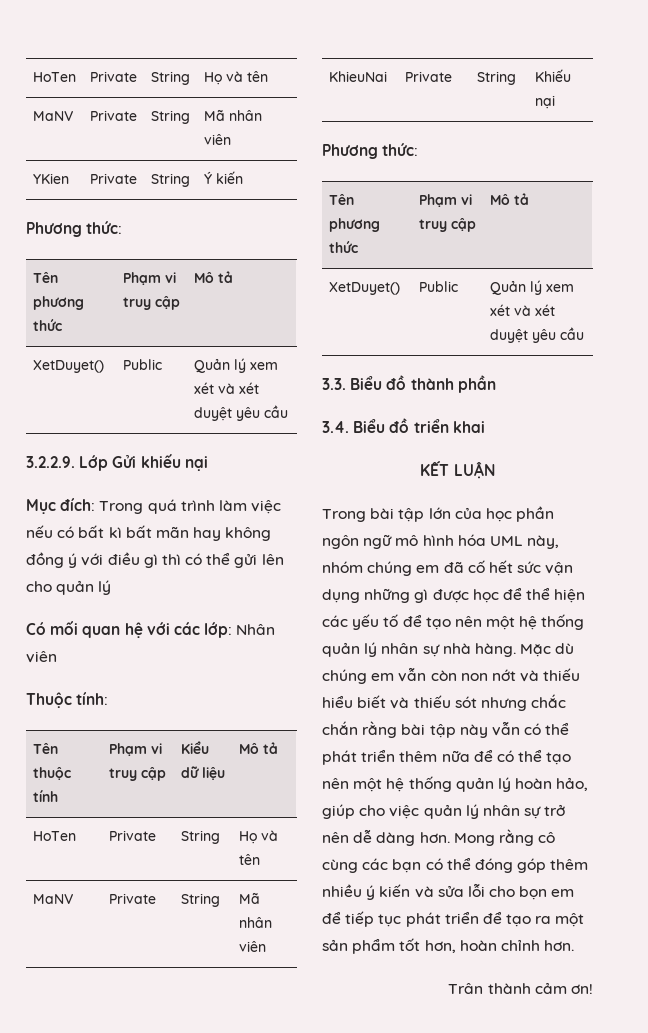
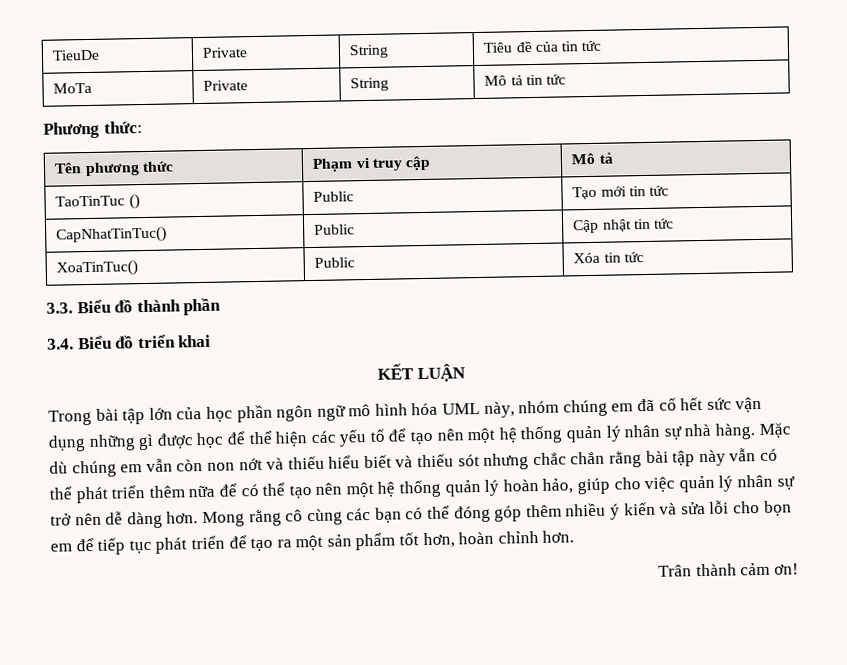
[32,72,76,82] [89,71,137,82] [150,71,190,85] [203,71,268,85] [32,111,73,121] [89,110,137,121] [150,110,190,124] [203,109,262,121] [203,134,231,145] [32,173,69,184] [89,173,137,184] [150,173,190,187] [203,171,243,184] HoTen | Private | String | Họ và tên // MaNV | Private | String | Mã nhân viên // YKien | Private | String | Ý kiến -> [52,49,101,61] [202,47,249,58] [349,44,390,59] [483,40,602,53] [53,82,93,94] [203,80,249,91] [350,77,390,92] [484,74,566,86] TieuDe | Private | String | Tiêu đề của tin tức // MoTa | Private | String | Mô tả tin tức
[32,360,104,373] [122,359,162,370] [193,358,278,373] [193,382,259,394] [193,405,288,421] [26,454,208,471] [26,498,282,514] [26,525,272,541] [26,552,284,568] [26,580,112,595] [26,621,276,638] [26,651,57,663] [26,692,109,708] [32,743,58,754] [32,767,71,780] [32,790,58,802] [108,743,162,756] [108,767,166,781] [180,741,209,754] [180,766,225,780] [238,742,278,754] [32,831,76,841] [108,830,156,841] [180,830,220,844] [238,830,278,844] [238,854,260,865] [32,894,73,904] [108,893,156,904] [180,893,220,907] [238,892,260,904] [238,917,272,928] [238,941,266,952] [328,71,387,82] [404,71,452,82] [476,71,516,85] [534,69,571,82] [534,95,555,109] [322,143,419,159] [328,194,354,205] [328,218,380,232] [328,241,358,253] [418,194,472,207] [418,218,476,232] [489,193,529,205] [328,282,400,295] [418,281,458,292] [489,280,574,295] [489,304,555,316] [489,327,584,343] XetDuyet() | Public | Quản lý xem xét và xét duyệt yêu cầu // 3.2.2.9. Lớp Gửi khiếu nại // Mục đích: Trong quá trình làm việc nếu có bất kì bất mãn hay không đồng ý với điều gì thì có thể gửi lên cho quản lý // Có mối quan hệ với các lớp: Nhân viên // Thuộc tính: // Tên thuộc tính | Phạm vi truy cập | Kiểu dữ liệu | Mô tả // HoTen | Private | String | Họ và tên // MaNV | Private | String | Mã nhân viên // KhieuNai | Private | String | Khiếu nại // Phương thức: // Tên phương thức | Phạm vi truy cập | Mô tả // XetDuyet() | Public | Quản lý xem xét và xét duyệt yêu cầu -> [55,194,140,210] [313,191,355,202] [572,185,669,200] [56,226,168,244] [314,224,356,235] [573,218,674,234] [56,260,139,277] [314,257,356,268] [573,252,644,264] TaoTinTuc () | Public | Tạo mới tin tức // CapNhatTinTuc() | Public | Cập nhật tin tức // XoaTinTuc() | Public | Xóa tin tức

